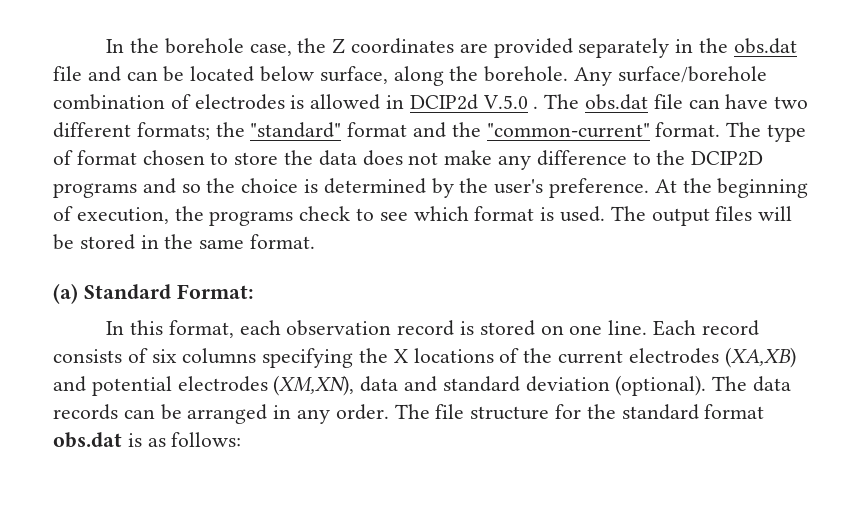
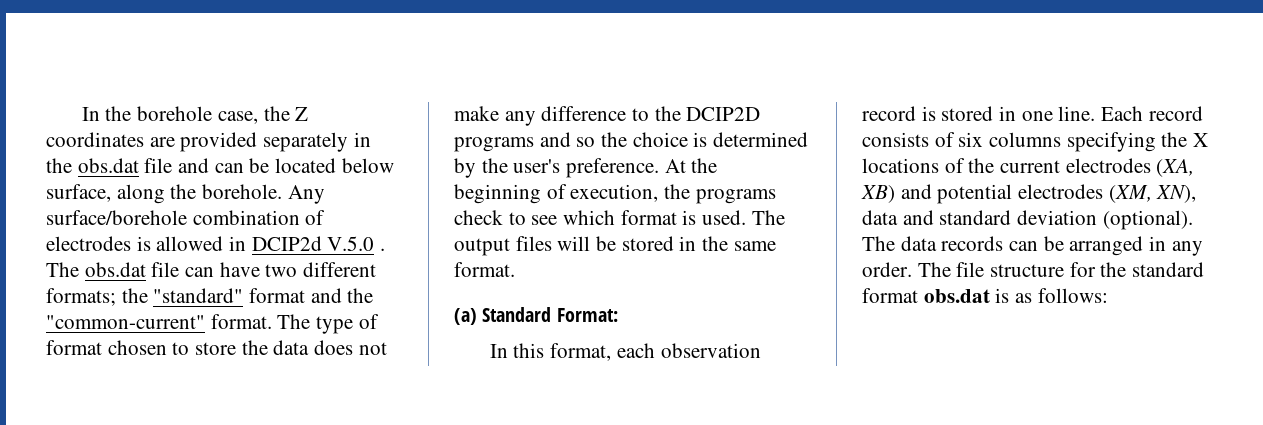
[540,325,564,335] on -> [999,106,1017,121] in
[724,347,796,368] (XA,XB) -> [1156,159,1195,177] [861,185,895,203] (XA, XB)
[273,375,355,396] (XM,XN), -> [1108,185,1197,203] (XM, XN),

